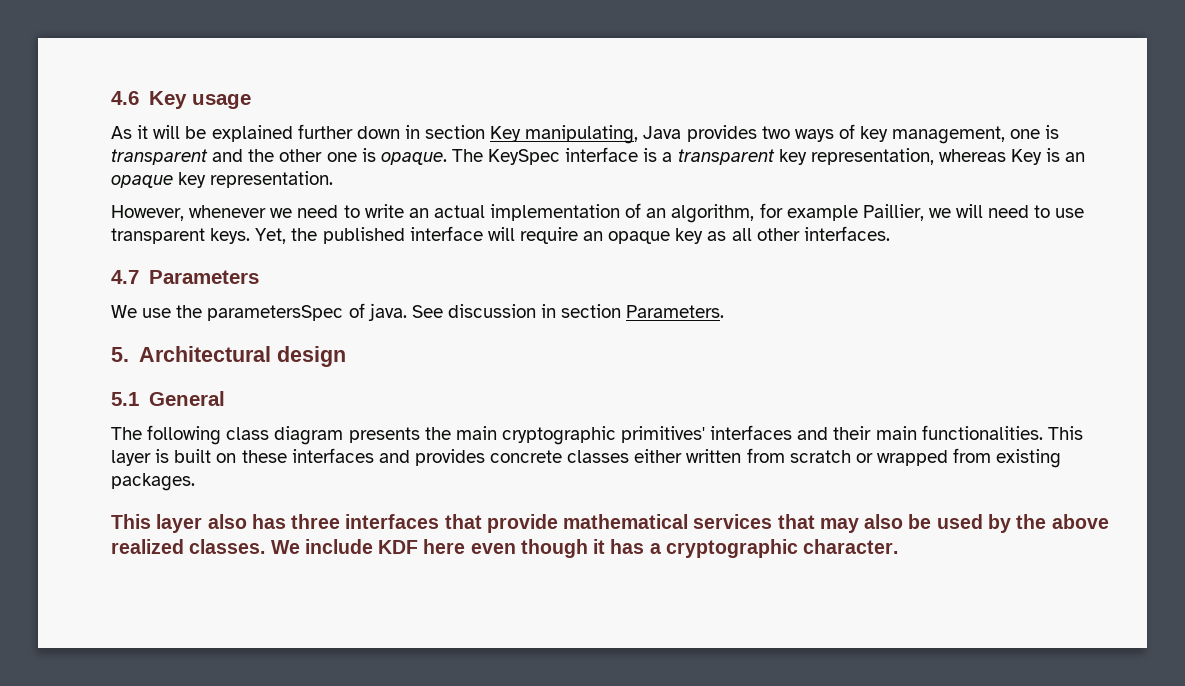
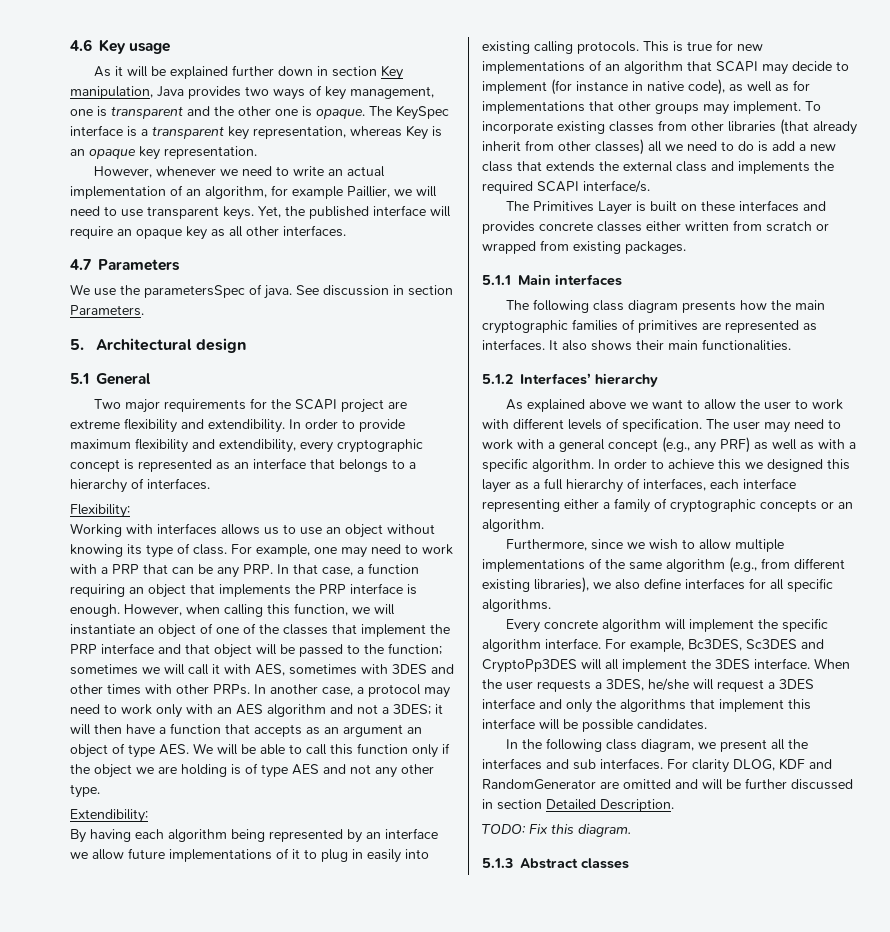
[525,125,639,144] manipulating, -> [70,86,153,99] manipulation,
[111,425,1083,445] [111,450,151,466] The following class diagram presents the main cryptographic primitives' interfaces and their main functionalities. This layer -> [94,398,408,413] [70,418,405,433] [70,438,423,453] [70,458,416,472] [70,478,210,493] [70,504,130,518] [70,523,435,538] [70,543,453,558] [70,563,419,578] [70,583,417,598] [70,603,395,617] [70,623,450,638] [70,643,442,658] [70,664,454,676] [70,684,450,698] [70,704,443,718] [70,723,422,737] [70,743,450,758] [70,763,434,778] [70,784,100,798] [70,809,148,823] [70,828,438,843] [70,848,429,863] [482,40,763,54] [482,60,849,75] [482,79,810,95] [482,101,821,115] [482,119,857,135] [482,139,836,155] [482,161,834,174] [482,180,650,194] [506,201,633,215] Two major requirements for the SCAPI project are extreme flexibility and extendibility. In order to provide maximum flexibility and extendibility, every cryptographic concept is represented as an interface that belongs to a hierarchy of interfaces. // Flexibility: // Working with interfaces allows us to use an object without knowing its type of class. For example, one may need to work with a PRP that can be any PRP. In that case, a function requiring an object that implements the PRP interface is enough. However, when calling this function, we will instantiate an object of one of the classes that implement the PRP interface and that object will be passed to the function; sometimes we will call it with AES, sometimes with 3DES and other times with other PRPs. In another case, a protocol may need to work only with an AES algorithm and not a 3DES; it will then have a function that accepts as an argument an object of type AES. We will be able to call this function only if the object we are holding is of type AES and not any other type. // Extendibility: // By having each algorithm being represented by an interface we allow future implementations of it to plug in easily into existing calling protocols. This is true for new implementations of an algorithm that SCAPI may decide to implement (for instance in native code), as well as for implementations that other groups may implement. To incorporate existing classes from other libraries (that already inherit from other classes) all we need to do is add a new class that extends the external class and implements the required SCAPI interface/s. // The Primitives Layer
[111,514,1109,533] [111,539,899,558] This layer also has three interfaces that provide mathematical services that may also be used by the above realized classes. We include KDF here even though it has a cryptographic character. -> [482,274,622,286] [506,299,826,313] [482,319,817,334] [482,339,791,351] [482,373,658,387] [506,399,844,412] [482,418,841,433] [482,437,856,453] [482,458,850,472] [482,478,796,493] [482,498,853,513] [482,519,544,532] [506,539,785,552] [482,557,845,573] [482,577,833,593] [482,599,551,612] [506,618,829,633] [482,638,824,652] [482,658,850,673] [482,678,814,692] [482,698,811,713] [482,718,707,732] [506,738,809,752] [482,758,832,773] [482,778,853,790] [482,799,674,812] [482,824,631,837] [482,858,629,869] 5.1.1 Main interfaces // The following class diagram presents how the main cryptographic families of primitives are represented as interfaces. It also shows their main functionalities. // 5.1.2 Interfaces’ hierarchy // As explained above we want to allow the user to work with different levels of specification. The user may need to work with a general concept (e.g., any PRF) as well as with a specific algorithm. In order to achieve this we designed this layer as a full hierarchy of interfaces, each interface representing either a family of cryptographic concepts or an algorithm. // Furthermore, since we wish to allow multiple implementations of the same algorithm (e.g., from different existing libraries), we also define interfaces for all specific algorithms. // Every concrete algorithm will implement the specific algorithm interface. For example, Bc3DES, Sc3DES and CryptoPp3DES will all implement the 3DES interface. When the user requests a 3DES, he/she will request a 3DES interface and only the algorithms that implement this interface will be possible candidates. // In the following class diagram, we present all the interfaces and sub interfaces. For clarity DLOG, KDF and RandomGenerator are omitted and will be further discussed in section Detailed Description. // TODO: Fix this diagram. // 5.1.3 Abstract classes

